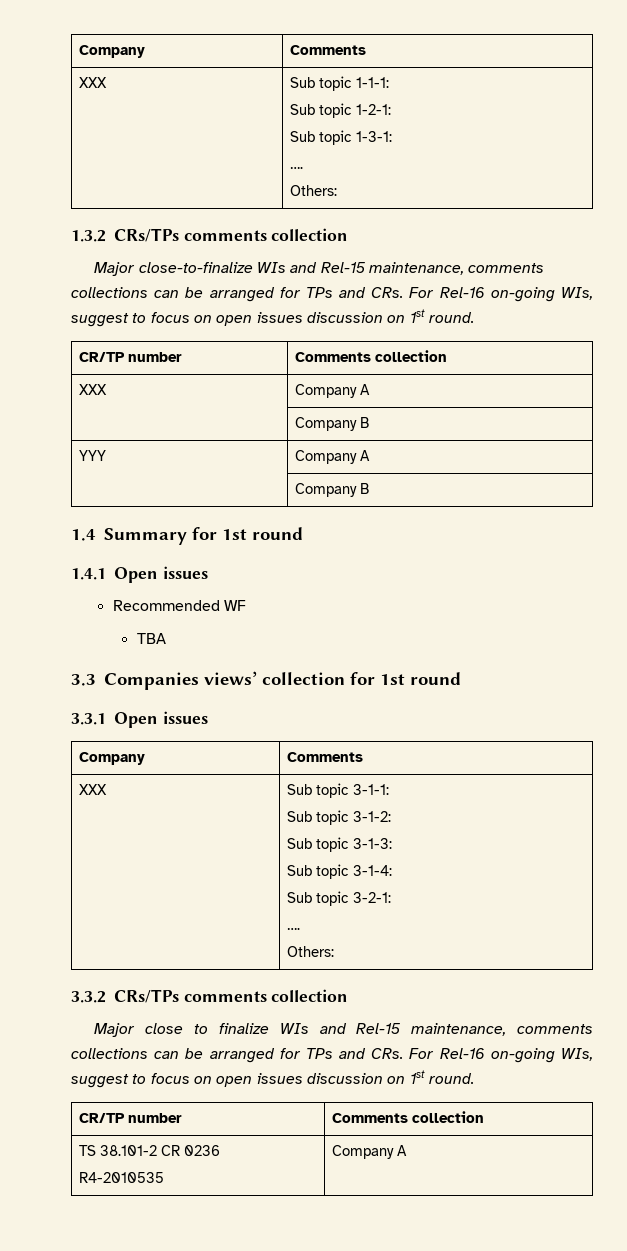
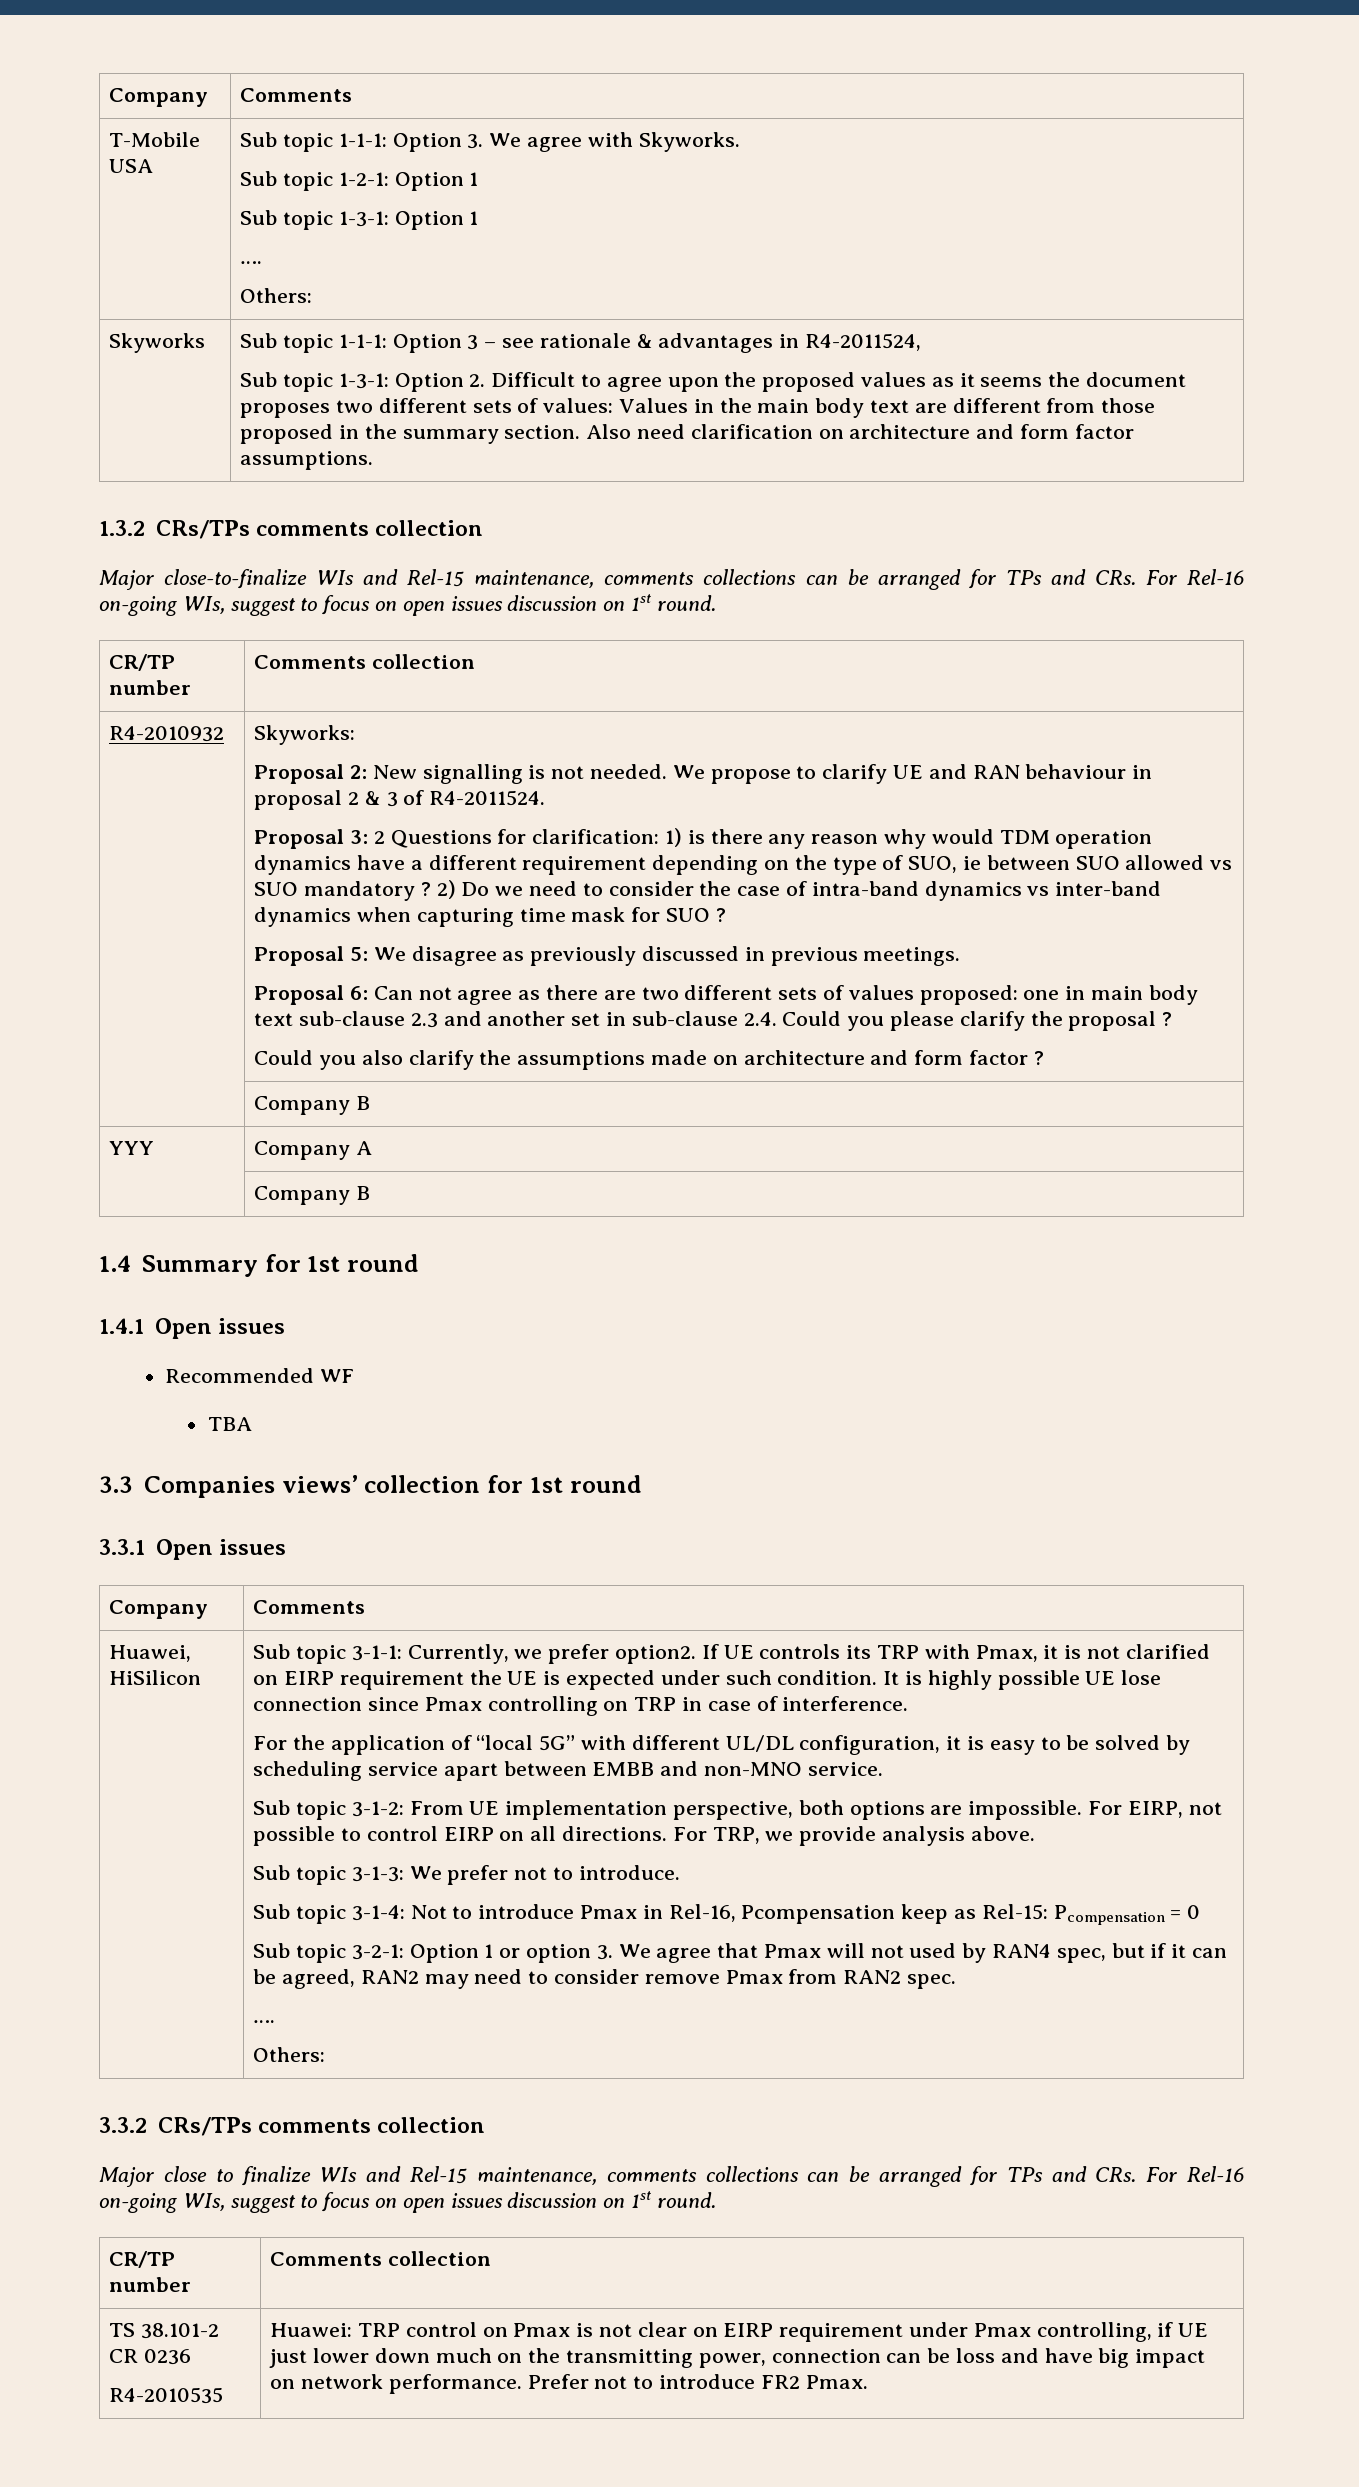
[79,45,146,58] [290,45,367,55] [79,77,108,88] [290,76,390,91] Company | Comments // XXX | Sub topic 1-1-1: -> [109,88,209,107] [240,88,353,102] [109,132,201,147] [109,159,154,173] [240,132,740,152] Company | Comments // T-Mobile USA | Sub topic 1-1-1: Option 3. We agree with Skyworks.
[290,130,393,145] [290,166,304,169] [290,185,338,196] // Sub topic 1-3-1: // …. // Others: -> [394,172,479,191] [240,210,479,230] [240,261,263,264] [240,288,313,303] [109,333,206,353] [240,333,922,353] [240,372,1187,392] [240,398,1156,418] [240,424,1134,444] [240,451,374,470] Option 1 // Sub topic 1-3-1: Option 1 // …. // Others: // Skyworks | Sub topic 1-1-1: Option 3 – see rationale & advantages in R4-2011524, // Sub topic 1-3-1: Option 2. Difficult to agree upon the proposed values as it seems the document proposes two different sets of values: Values in the main body text are different from those proposed in the summary section. Also need clarification on architecture and form factor assumptions.
[79,384,108,395] [295,384,371,398] XXX | Company A -> [109,726,225,742] [254,725,356,745] [254,764,1153,784] [254,790,546,810] [254,828,1153,849] [254,855,1233,875] [254,880,1162,901] [254,907,726,927] [254,946,961,966] [254,985,1198,1005] [254,1011,1173,1031] [254,1050,1044,1070] R4-2010932 | Skyworks: // Proposal 2: New signalling is not needed. We propose to clarify UE and RAN behaviour in proposal 2 & 3 of R4-2011524. // Proposal 3: 2 Questions for clarification: 1) is there any reason why would TDM operation dynamics have a different requirement depending on the type of SUO, ie between SUO allowed vs SUO mandatory ? 2) Do we need to consider the case of intra-band dynamics vs inter-band dynamics when capturing time mask for SUO ? // Proposal 5: We disagree as previously discussed in previous meetings. // Proposal 6: Can not agree as there are two different sets of values proposed: one in main body text sub-clause 2.3 and another set in sub-clause 2.4. Could you please clarify the proposal ? // Could you also clarify the assumptions made on architecture and form factor ?
[79,784,108,795] XXX -> [109,1645,192,1662] [109,1670,202,1685] Huawei, HiSilicon
[287,810,392,825] [287,837,393,852] [287,864,393,879] [287,891,392,906] // Sub topic 3-1-2: // Sub topic 3-1-3: // Sub topic 3-1-4: // Sub topic 3-2-1: -> [407,1644,1210,1664] [253,1670,1162,1690] [253,1696,909,1716] [253,1735,1191,1755] [253,1761,883,1781] [253,1800,1222,1820] [253,1826,1035,1846] [253,1865,680,1885] [253,1904,1201,1925] [253,1943,1228,1963] [253,1969,957,1989] Currently, we prefer option2. If UE controls its TRP with Pmax, it is not clarified on EIRP requirement the UE is expected under such condition. It is highly possible UE lose connection since Pmax controlling on TRP in case of interference. // For the application of “local 5G” with different UL/DL configuration, it is easy to be solved by scheduling service apart between EMBB and non-MNO service. // Sub topic 3-1-2: From UE implementation perspective, both options are impossible. For EIRP, not possible to control EIRP on all directions. For TRP, we provide analysis above. // Sub topic 3-1-3: We prefer not to introduce. // Sub topic 3-1-4: Not to introduce Pmax in Rel-16, Pcompensation keep as Rel-15: Pcompensation = 0 // Sub topic 3-2-1: Option 1 or option 3. We agree that Pmax will not used by RAN4 spec, but if it can be agreed, RAN2 may need to consider remove Pmax from RAN2 spec.
[332,1145,408,1159] Company A -> [270,2322,1209,2342] [269,2348,1206,2368] [270,2374,868,2394] Huawei: TRP control on Pmax is not clear on EIRP requirement under Pmax controlling, if UE just lower down much on the transmitting power, connection can be loss and have big impact on network performance. Prefer not to introduce FR2 Pmax.

